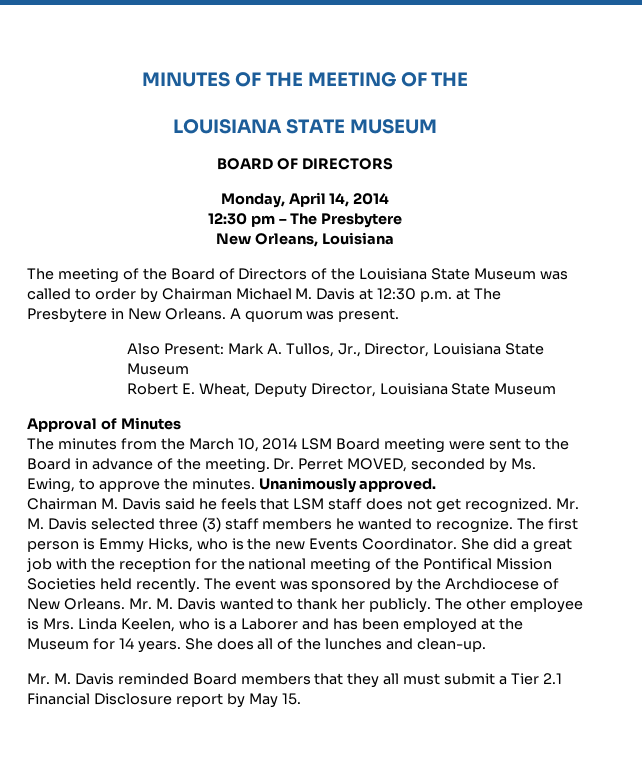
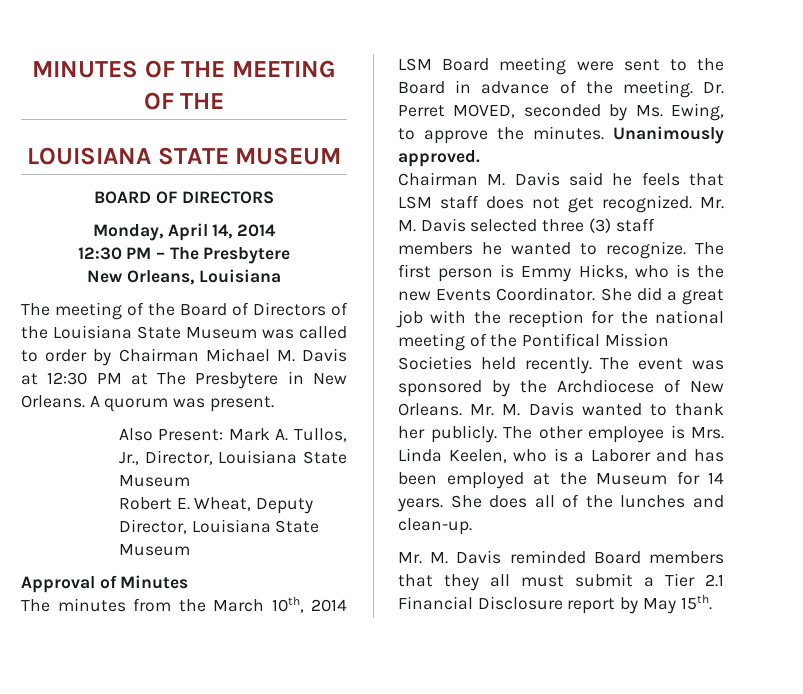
[250,215,275,227] pm -> [126,247,152,259] PM
[420,291,453,302] p.m. -> [96,373,122,384] PM
[237,438,259,452] 10, -> [271,596,304,613] 10th,
[281,693,301,705] 15. -> [680,594,712,610] 15th.

